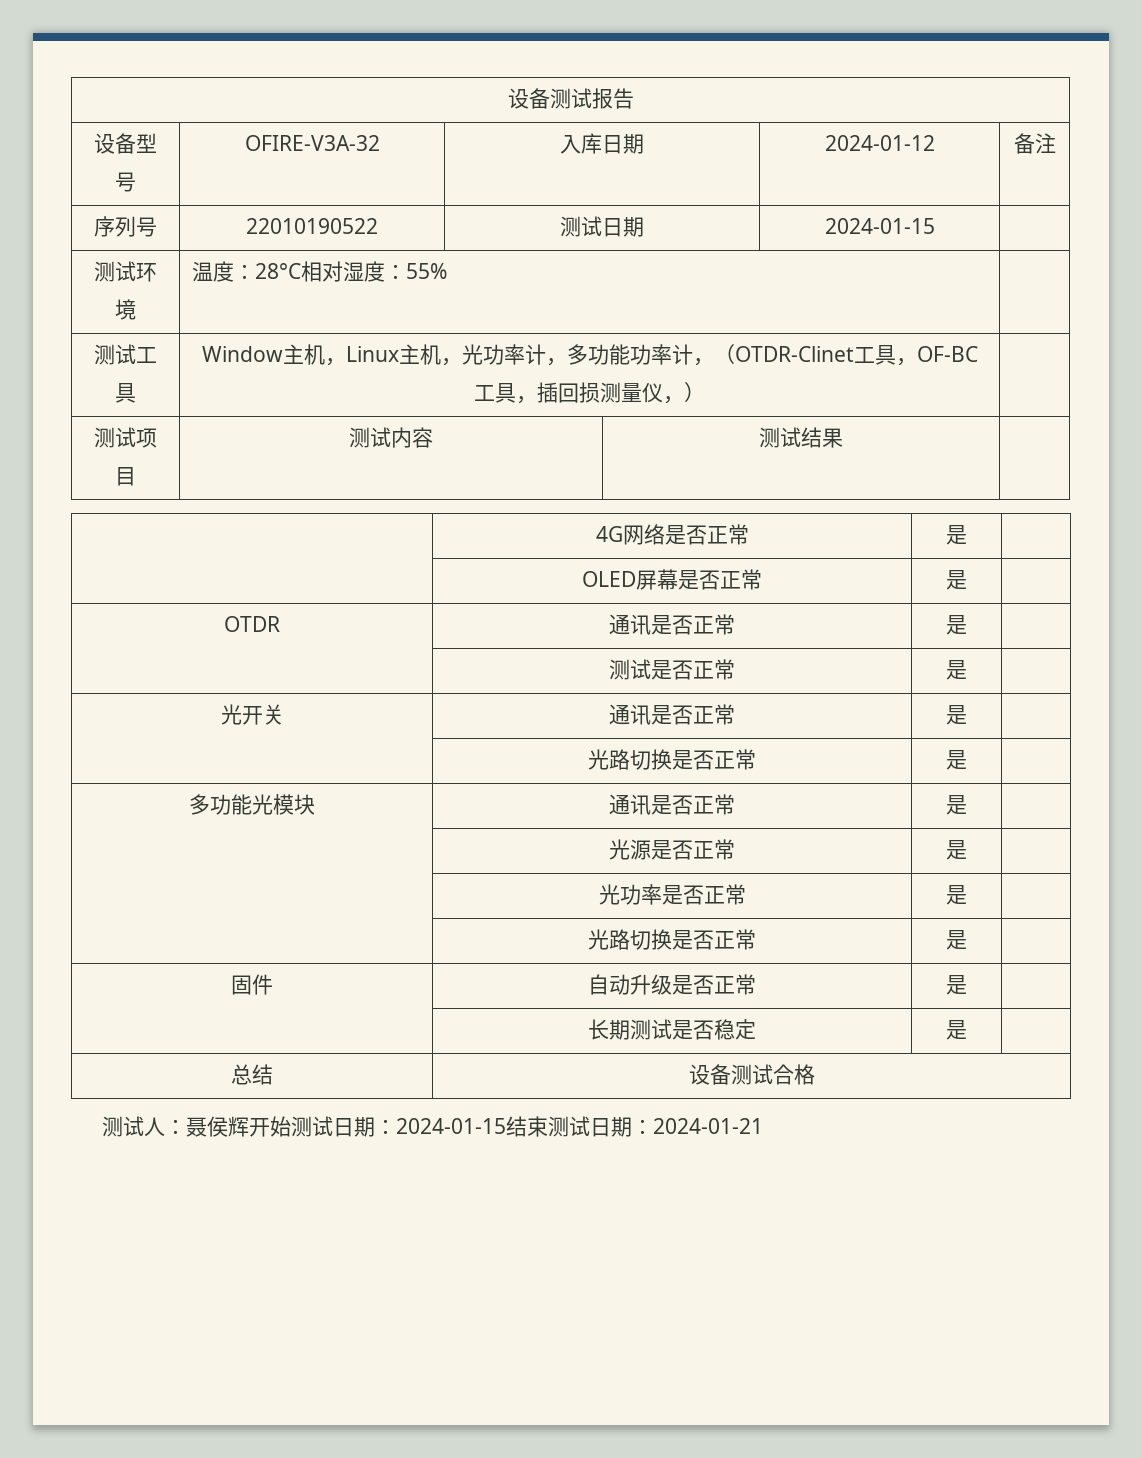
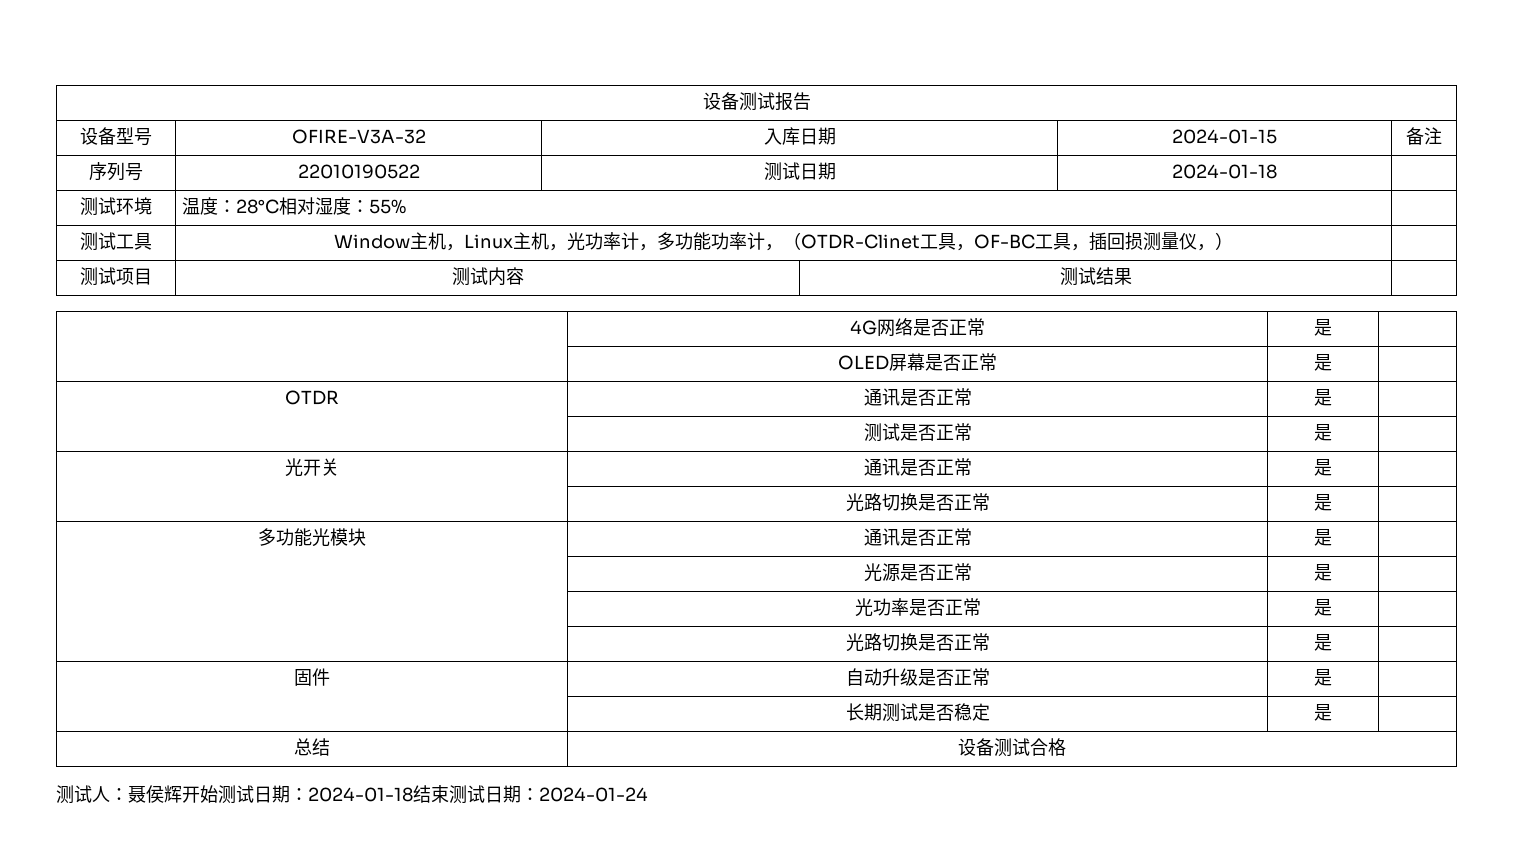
[824,135,935,151] 2024-01-12 -> [1172,129,1277,144] 2024-01-15
[824,218,935,234] 2024-01-15 -> [1172,164,1277,179] 2024-01-18
[396,1118,507,1134] 2024-01-15 -> [308,787,413,802] 2024-01-18
[653,1118,764,1134] 2024-01-21 -> [539,787,648,802] 2024-01-24

